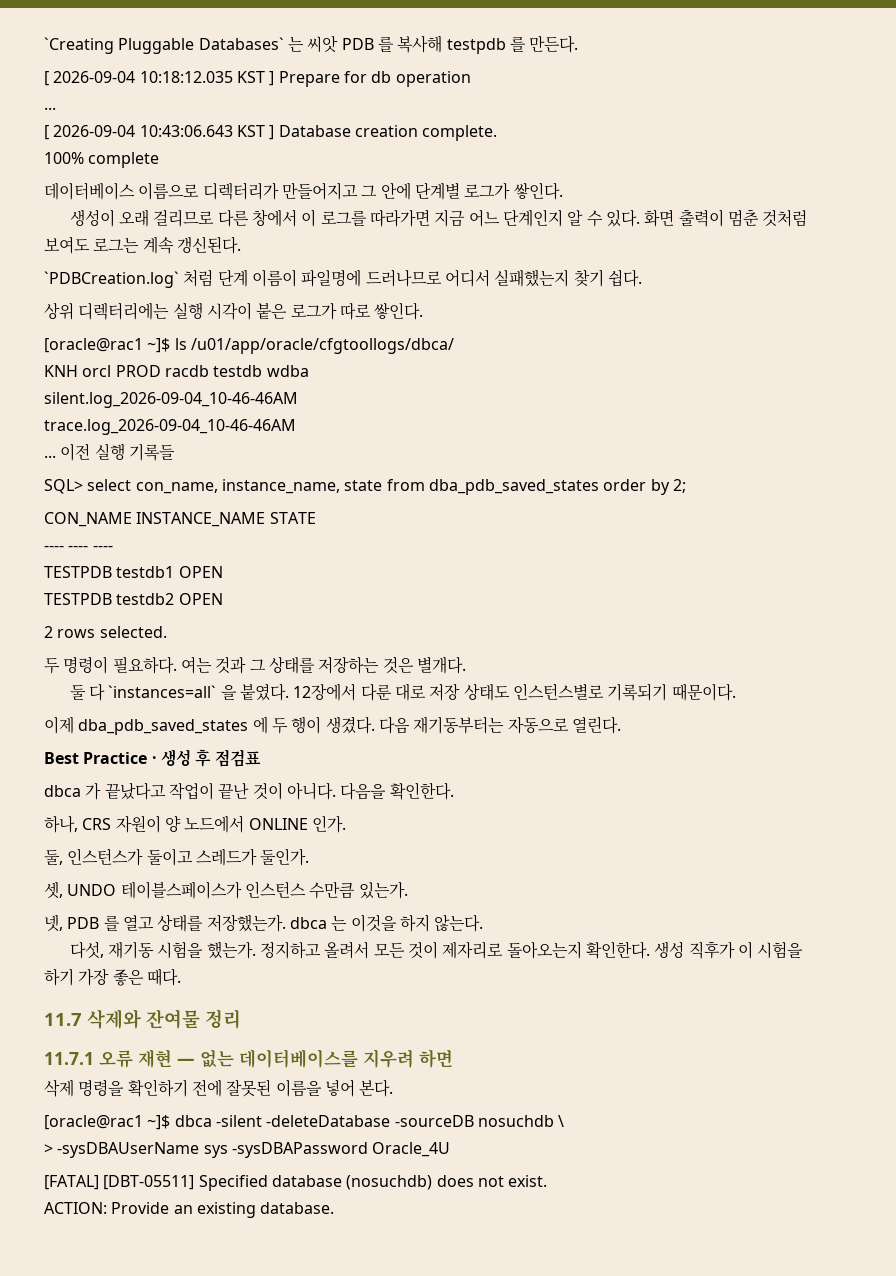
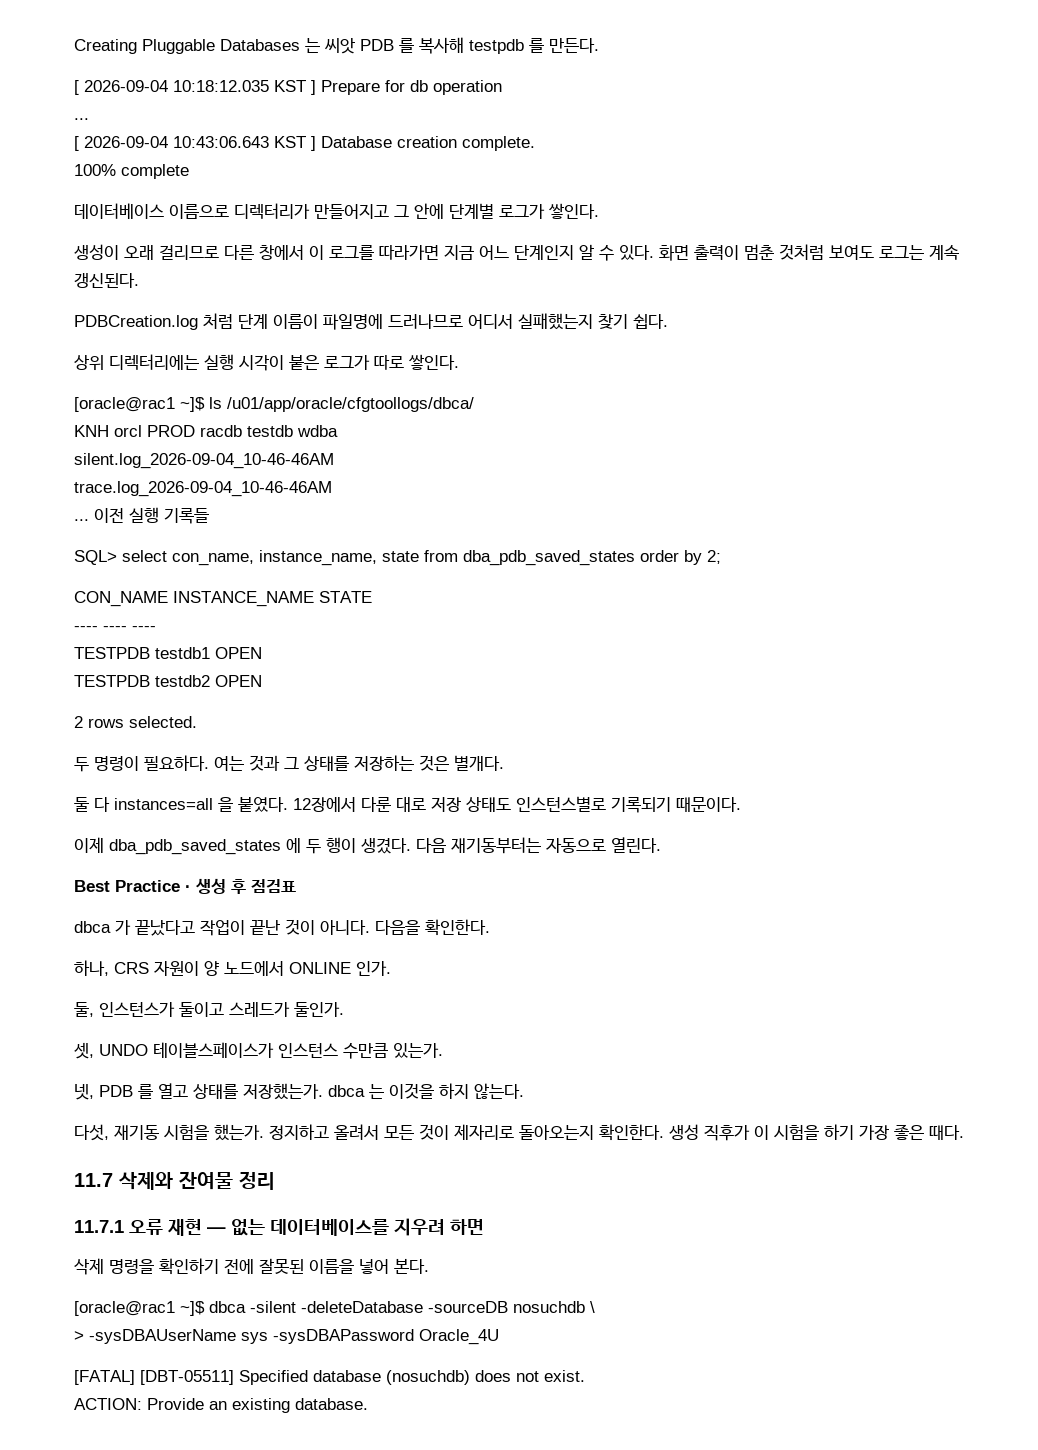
[44,37,284,54] `Creating Pluggable Databases` -> [74,39,300,54] Creating Pluggable Databases
[44,271,179,288] `PDBCreation.log` -> [74,315,198,330] PDBCreation.log
[108,685,217,698] `instances=all` -> [114,798,213,810] instances=all

